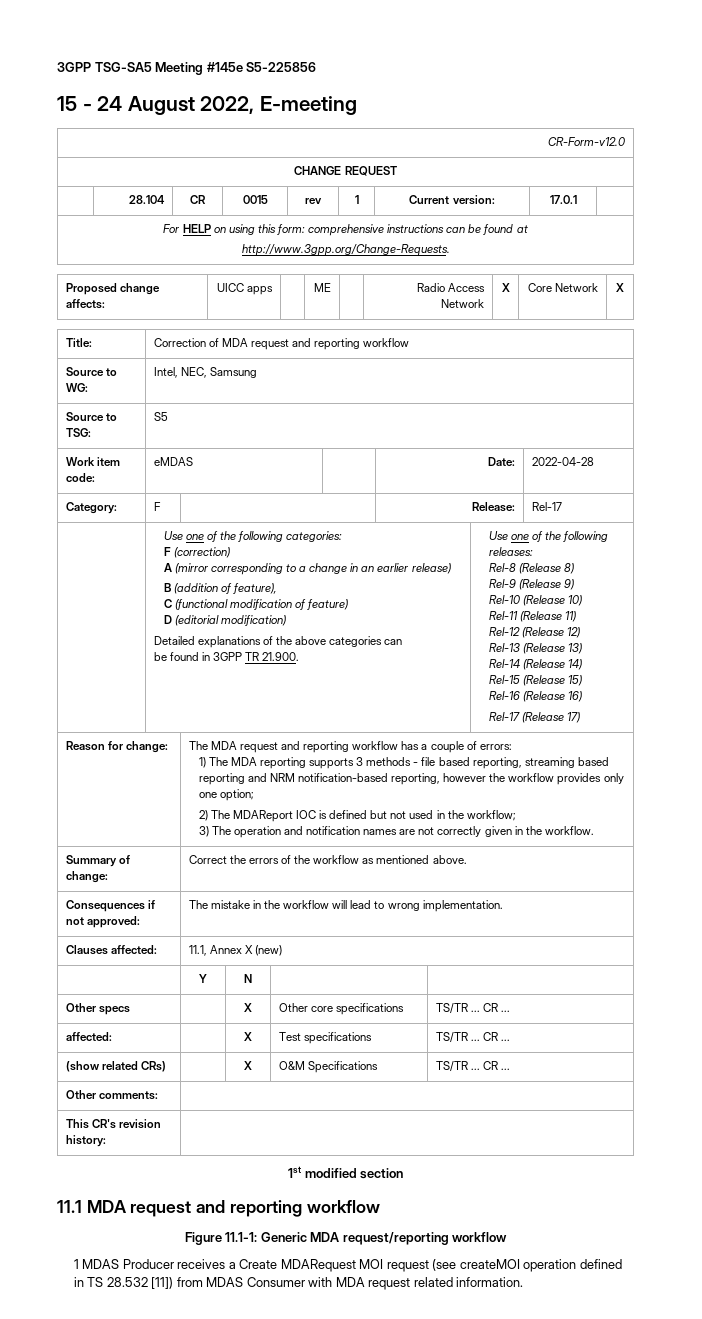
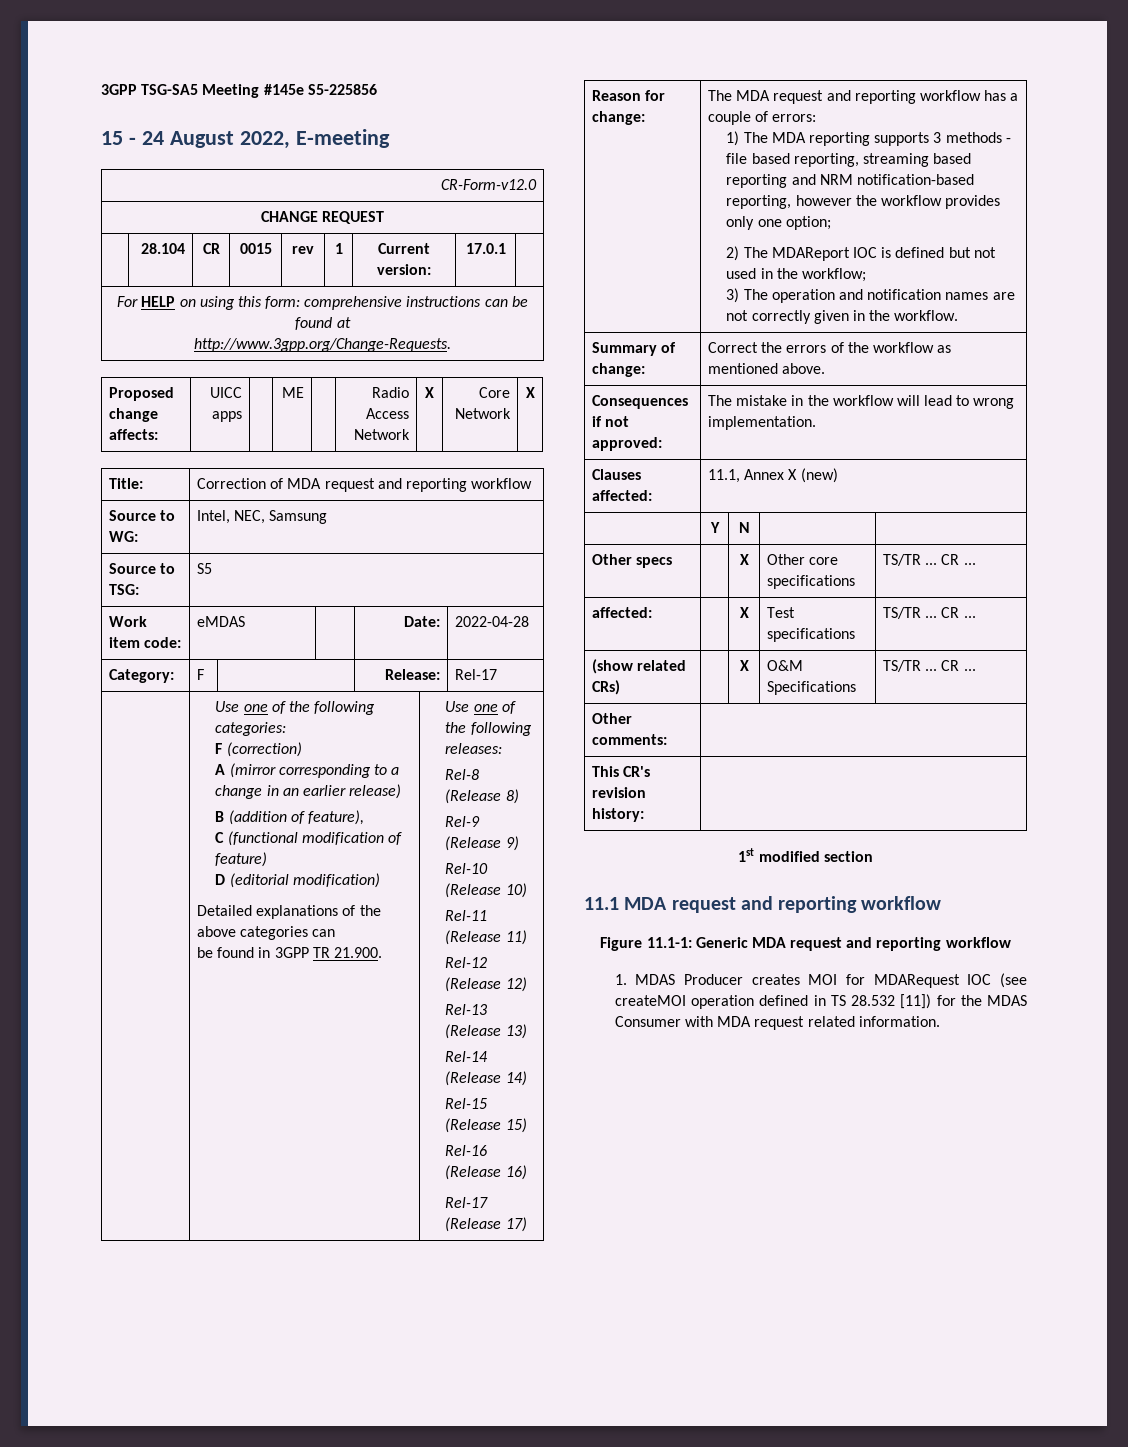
[342,1232,508,1245] [73,1259,79,1269] request/reporting workflow // 1 -> [790,937,1011,951] [614,974,627,985] request and reporting workflow // 1.
[177,1259,429,1272] receives a Create MDARequest MOI request -> [751,974,992,988] creates MOI for MDARequest IOC
[176,1277,203,1287] from -> [936,995,982,1006] for the

